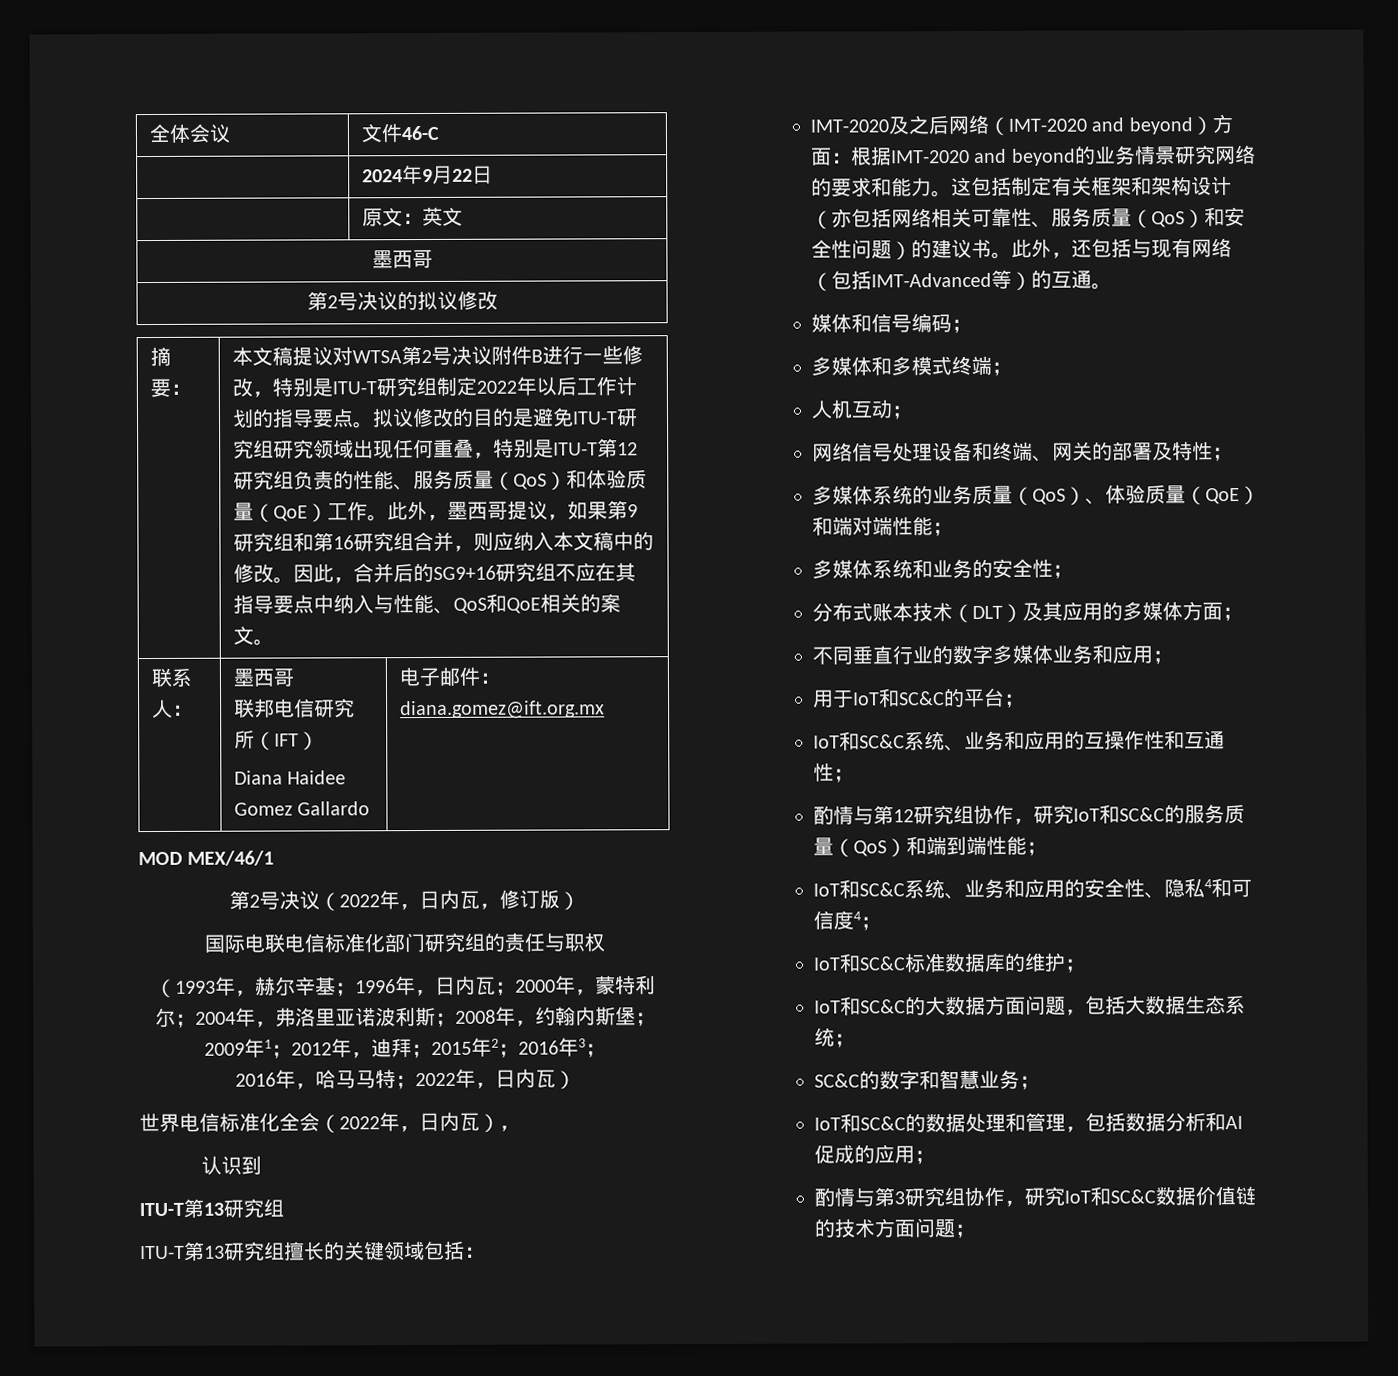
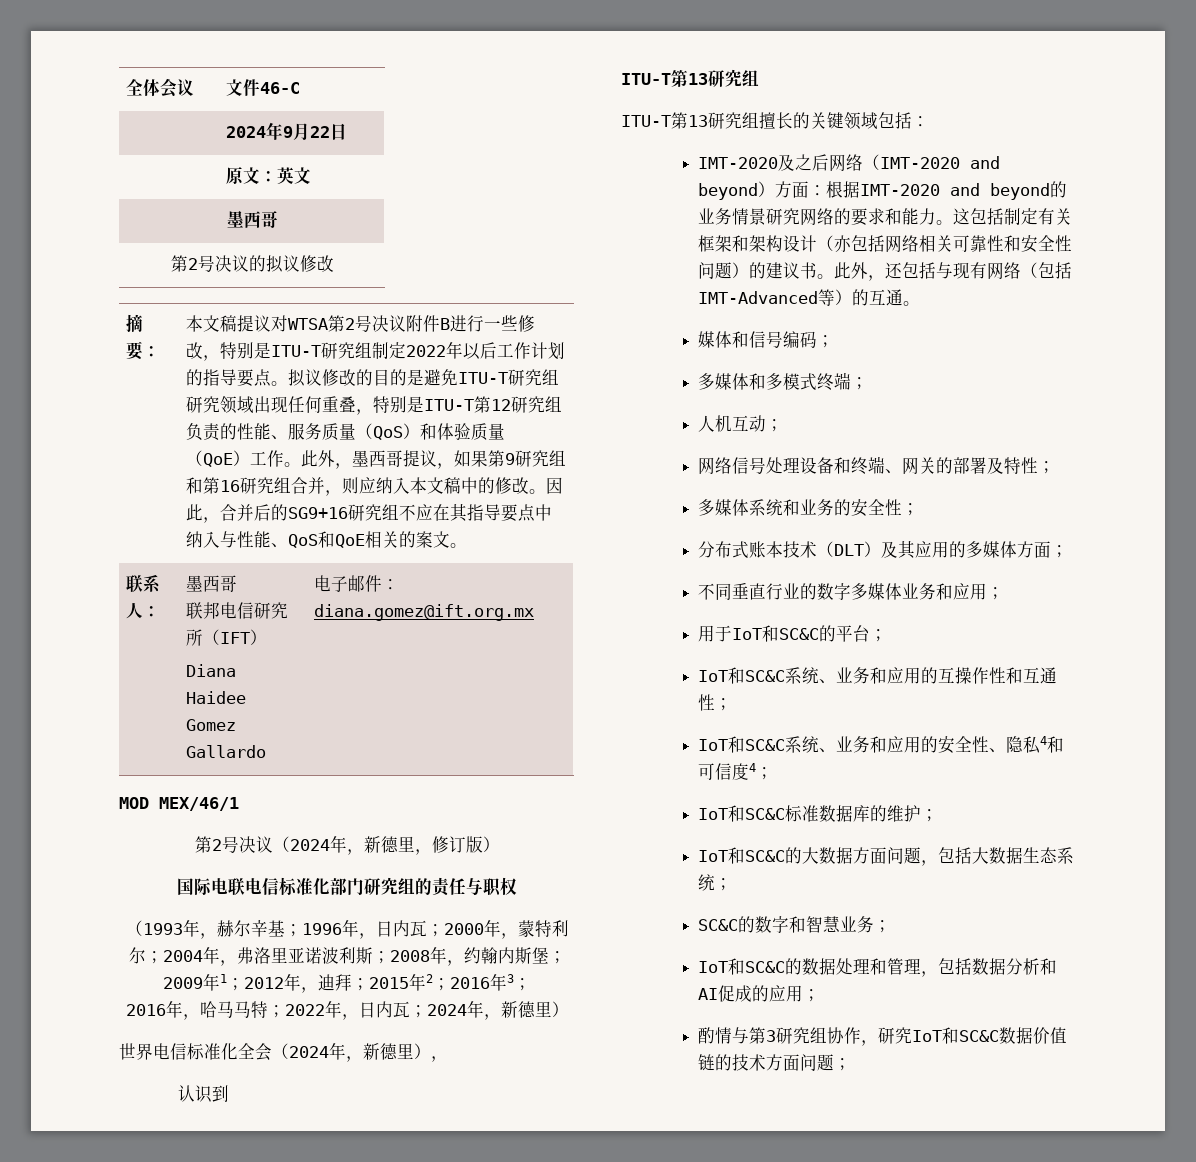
[338,889,480,911] 2022年，日内瓦 -> [289,835,415,855] 2024年，新德里
(556, 1078) none -> [409,1000,552,1020] ；2024年，新德里
[339,1111,480,1133] 2022年，日内瓦 -> [289,1042,414,1062] 2024年，新德里
[1030,207,1205,229] 、服务质量（QoS） -> (1005, 243) none
[811,484,1260,506] [811,516,953,537] // 多媒体系统的业务质量（QoS）、体验质量（QoE）和端对端性能； -> (1056, 467) none
[812,804,1245,825] [812,835,1047,858] // 酌情与第12研究组协作，研究IoT和SC&C的服务质量（QoS）和端到端性能； -> (733, 704) none

